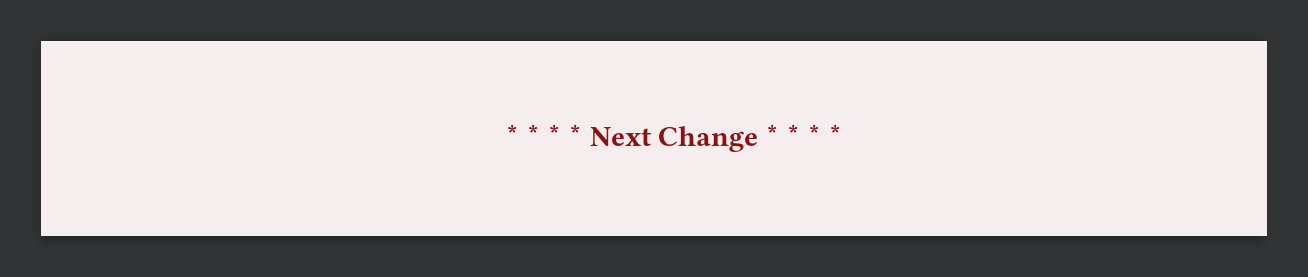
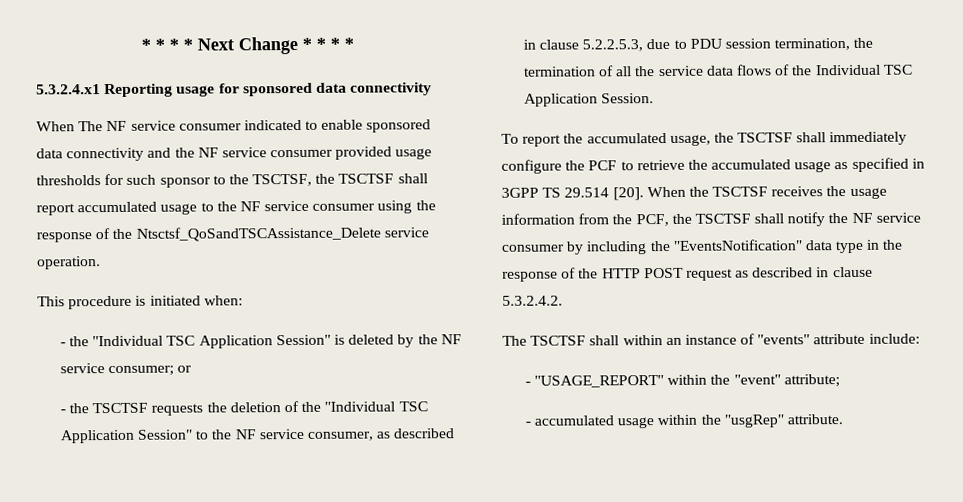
(842, 135) none -> [36,82,433,98] [36,119,432,133] [36,146,433,162] [36,173,428,188] [36,200,436,216] [36,226,429,243] [37,256,101,270] [37,295,243,310] [59,334,462,349] [59,363,193,377] [59,400,428,416] [59,428,456,444] [522,37,874,52] [523,64,913,77] [523,93,655,107] [501,131,908,147] [501,157,925,174] [501,186,887,201] [501,212,921,227] [501,239,903,255] [502,266,873,282] [502,295,563,306] [502,333,920,346] [524,374,840,388] [524,414,844,429] // 5.3.2.4.x1 Reporting usage for sponsored data connectivity // When The NF service consumer indicated to enable sponsored data connectivity and the NF service consumer provided usage thresholds for such sponsor to the TSCTSF, the TSCTSF shall report accumulated usage to the NF service consumer using the response of the Ntsctsf_QoSandTSCAssistance_Delete service operation. // This procedure is initiated when: // - the "Individual TSC Application Session" is deleted by the NF service consumer; or // - the TSCTSF requests the deletion of the "Individual TSC Application Session" to the NF service consumer, as described in clause 5.2.2.5.3, due to PDU session termination, the termination of all the service data flows of the Individual TSC Application Session. // To report the accumulated usage, the TSCTSF shall immediately configure the PCF to retrieve the accumulated usage as specified in 3GPP TS 29.514 [20]. When the TSCTSF receives the usage information from the PCF, the TSCTSF shall notify the NF service consumer by including the "EventsNotification" data type in the response of the HTTP POST request as described in clause 5.3.2.4.2. // The TSCTSF shall within an instance of "events" attribute include: // - "USAGE_REPORT" within the "event" attribute; // - accumulated usage within the "usgRep" attribute.

